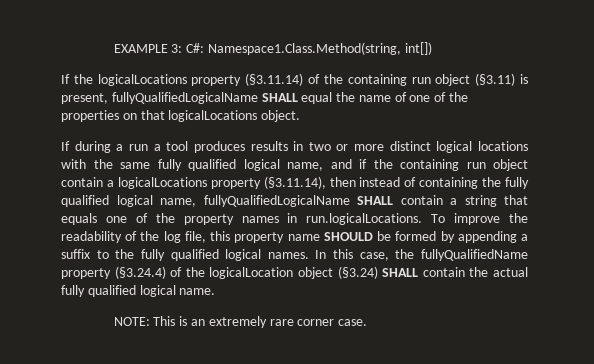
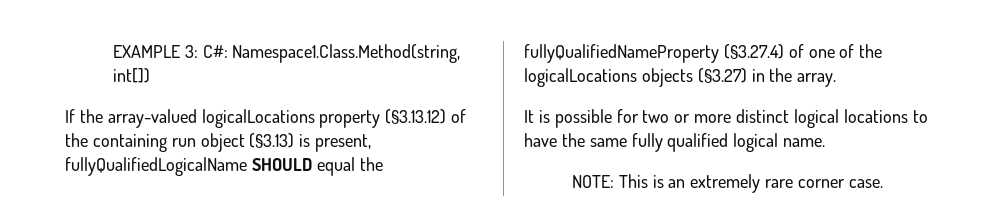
[97,73,304,86] logicalLocations property (§3.11.14) -> [107,109,447,128] array-valued logicalLocations property (§3.13.12)
[475,73,516,86] (§3.11) -> [249,133,295,148] (§3.13)
[261,93,298,102] SHALL -> [251,158,312,171] SHOULD
[358,95,391,102] name -> [524,44,784,63] fullyQualifiedNameProperty (§3.27.4)
[61,110,301,122] [61,141,304,153] properties on that logicalLocations object. // If during a run a tool produces results in -> [524,68,837,87] [524,109,639,128] logicalLocations objects (§3.27) in the array. // It is possible for
[61,159,86,169] with -> [912,110,928,123] [524,133,557,147] to have
[287,159,528,171] [61,176,529,189] [61,195,528,207] [61,213,528,225] [61,231,528,243] [61,249,528,261] [61,266,529,279] [61,285,176,297] name, and if the containing run object contain a logicalLocations property (§3.11.14), then instead of containing the fully qualified logical name, fullyQualifiedLogicalName SHALL contain a string that equals one of the property names in run.logicalLocations. To improve the readability of the log file, this property name SHOULD be formed by appending a suffix to the fully qualified logical names. In this case, the fullyQualifiedName property (§3.24.4) of the logicalLocation object (§3.24) SHALL contain the actual fully qualified logical -> (779, 142) none

